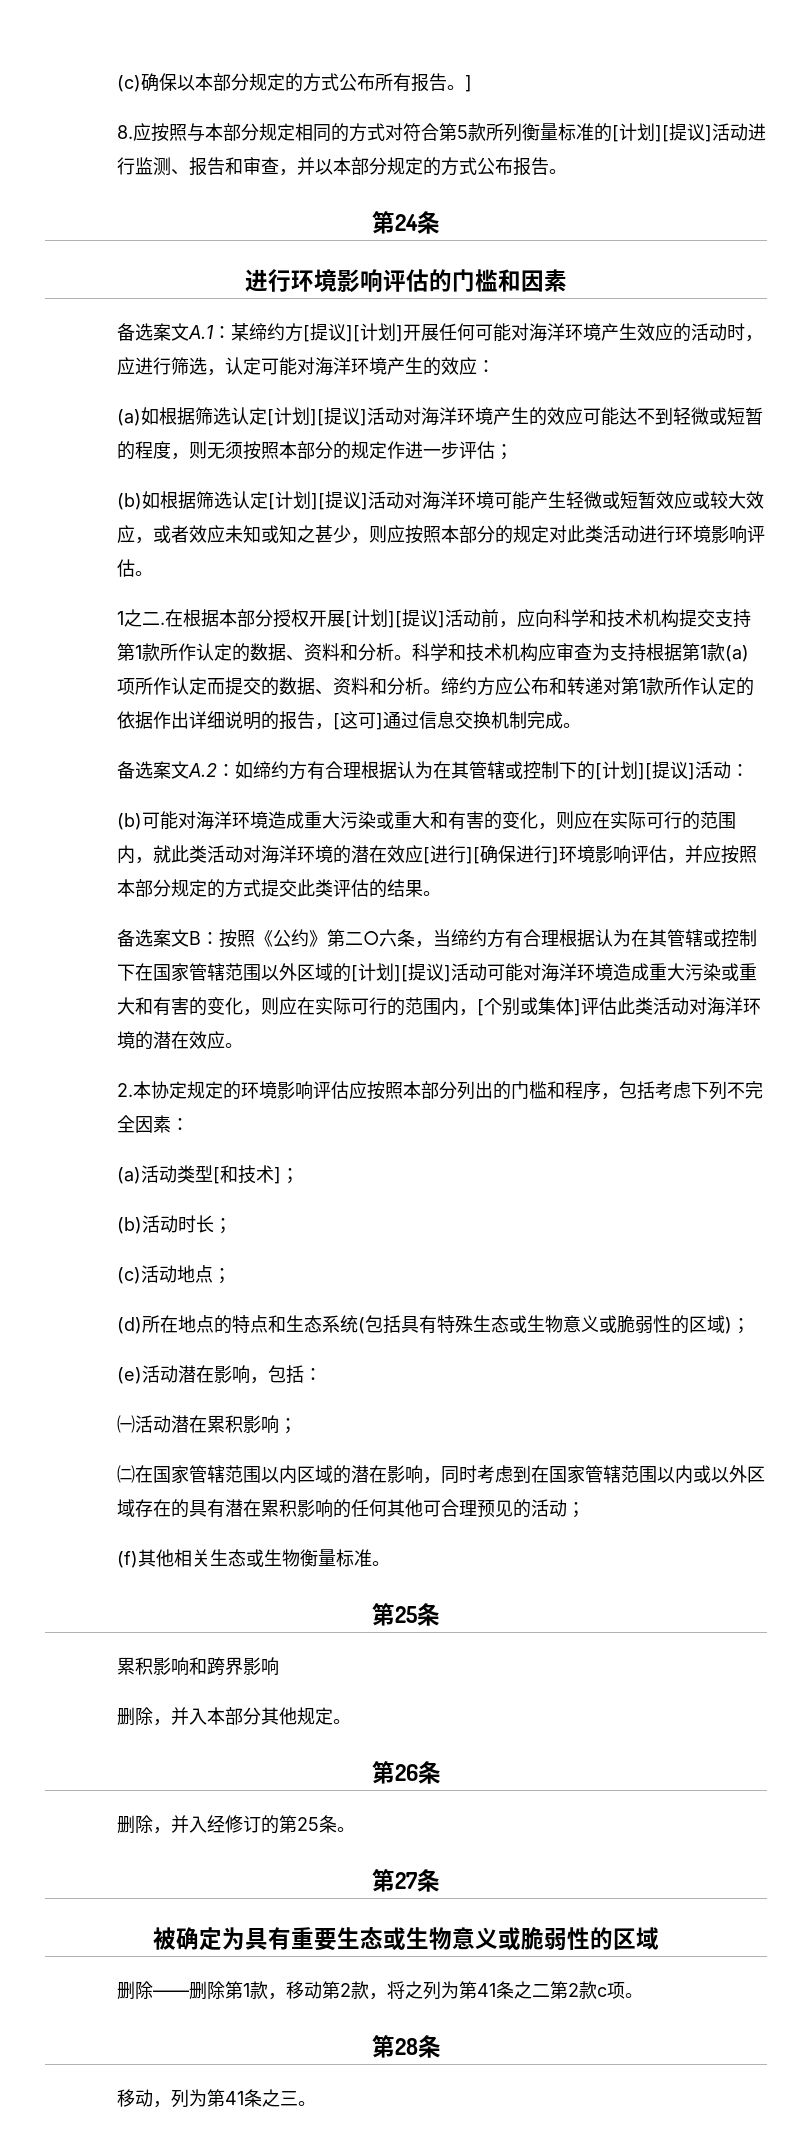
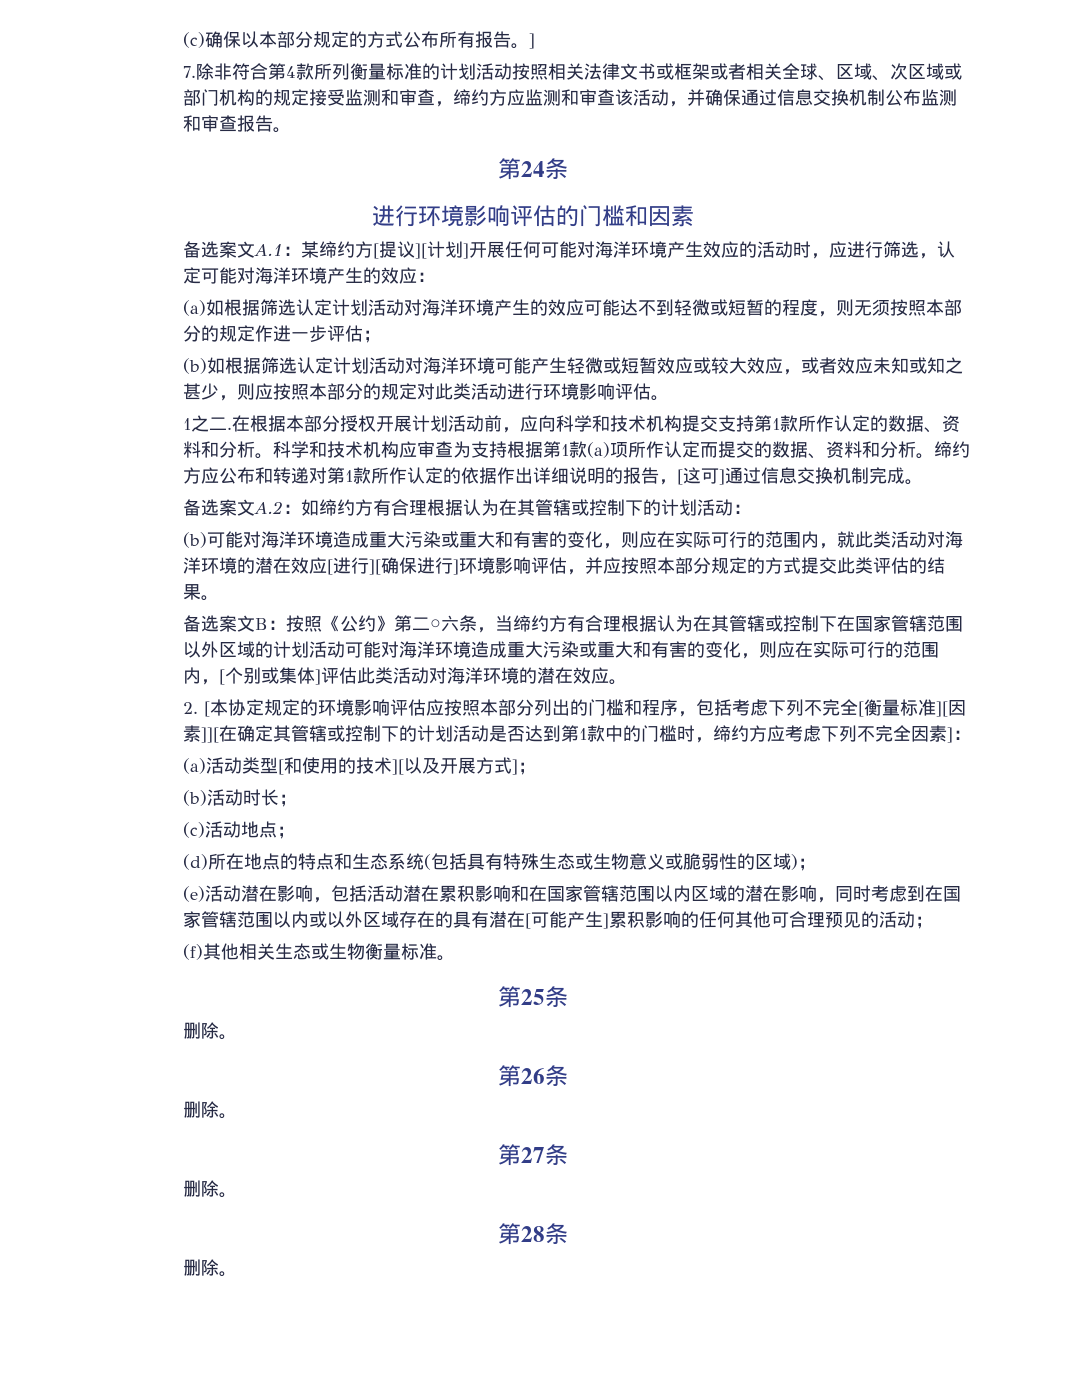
[117,123,767,142] [117,157,514,176] 8.应按照与本部分规定相同的方式对符合第5款所列衡量标准的[计划][提议]活动进行监测、报告和审查，并以本部分规定的方式公布 -> [182,63,962,81] [182,89,957,107] [182,115,237,132] 7.除非符合第4款所列衡量标准的计划活动按照相关法律文书或框架或者相关全球、区域、次区域或部门机构的规定接受监测和审查，缔约方应监测和审查该活动，并确保通过信息交换机制公布监测和审查
[267,407,368,426] [计划][提议] -> [331,299,368,316] 计划
[268,491,369,510] [计划][提议] -> [332,357,369,374] 计划
[345,609,446,628] [计划][提议] -> [411,415,448,432] 计划
[595,761,696,780] [计划][提议] -> [660,499,697,516] 计划
[351,963,452,982] [计划][提议] -> [272,641,309,658] 计划
(134, 1090) none -> [203,701,210,717] [
[135,1115,172,1133] 因素 -> [857,699,966,717] [182,725,953,743] [衡量标准][因素]][在确定其管辖或控制下的计划活动是否达到第1款中的门槛时，缔约方应考虑下列不完全因素]
[238,1165,275,1184] 技术 -> [301,757,512,775] 使用的技术][以及开展方式
[304,1368,323,1381] [117,1415,136,1433] ： // ㈠ -> (367, 893) none
[279,1418,298,1434] [117,1465,136,1483] ； // ㈡ -> [510,885,529,902] 和
(262, 1508) none -> [524,911,609,929] [可能产生]
[117,1657,280,1676] [117,1707,352,1726] [371,1761,441,1784] [117,1815,356,1834] [372,1869,440,1892] [153,1927,659,1951] [117,1981,644,2000] [371,2035,441,2058] [117,2089,299,2108] 累积影响和跨界影响 // 删除，并入本部分其他规定。 // 第26条 // 删除，并入经修订的第25条。 // 第27条 // 被确定为具有重要生态或生物意义或脆弱性的区域 // 删除——删除第1款，移动第2款，将之列为第41条之二第2款c项。 // 第28条 // 移动，列为第41条之三 -> [182,1022,237,1040] [498,1065,568,1087] [182,1101,237,1119] [498,1144,568,1166] [182,1180,237,1198] [498,1223,568,1245] [182,1259,219,1276] 删除。 // 第26条 // 删除。 // 第27条 // 删除。 // 第28条 // 删除

